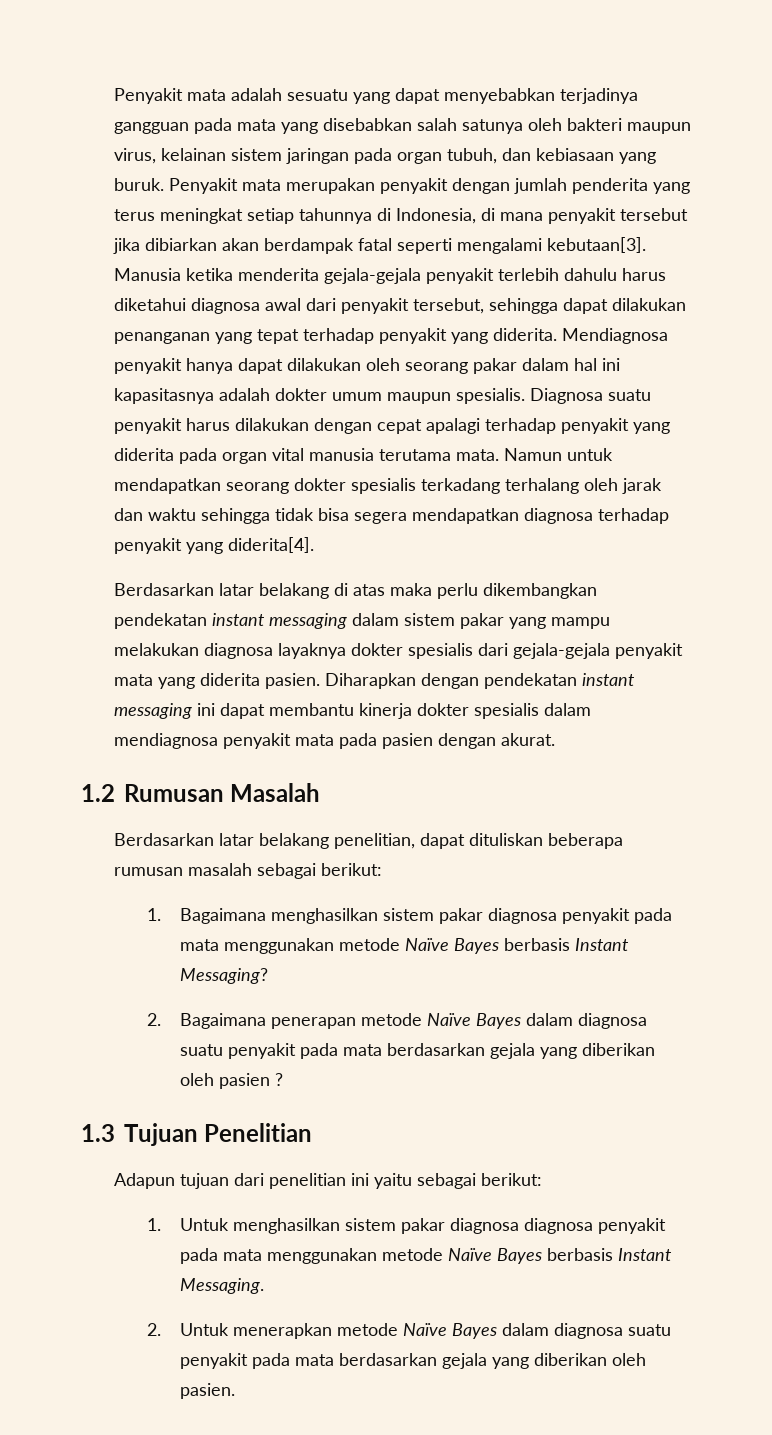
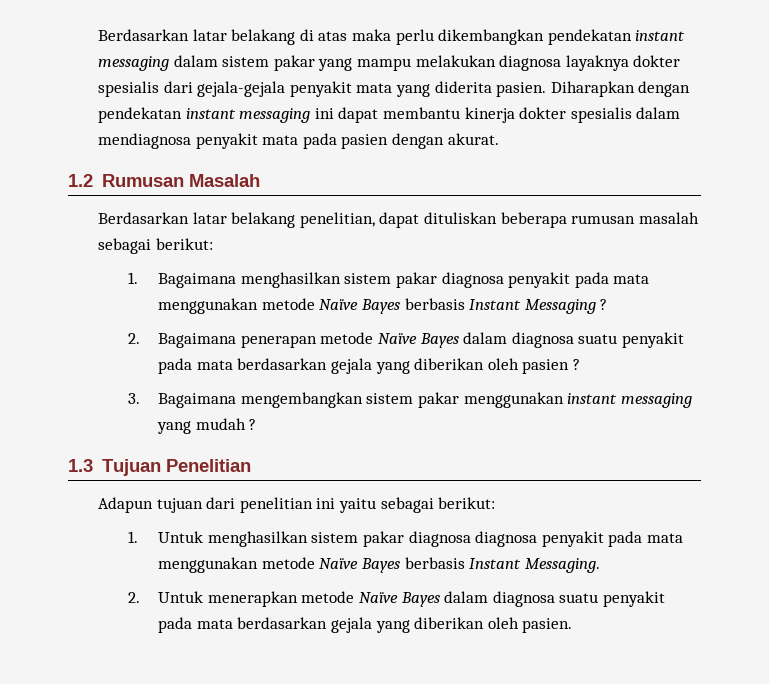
[113,88,638,104] [113,118,691,134] [113,148,656,164] [113,178,690,194] [113,208,688,224] [112,237,646,254] [113,268,666,284] [113,298,686,314] [113,328,668,344] [113,358,620,374] [113,388,651,404] [113,418,670,434] [113,448,613,464] [113,478,662,494] [113,508,669,524] [113,537,314,554] Penyakit mata adalah sesuatu yang dapat menyebabkan terjadinya gangguan pada mata yang disebabkan salah satunya oleh bakteri maupun virus, kelainan sistem jaringan pada organ tubuh, dan kebiasaan yang buruk. Penyakit mata merupakan penyakit dengan jumlah penderita yang terus meningkat setiap tahunnya di Indonesia, di mana penyakit tersebut jika dibiarkan akan berdampak fatal seperti mengalami kebutaan[3]. Manusia ketika menderita gejala-gejala penyakit terlebih dahulu harus diketahui diagnosa awal dari penyakit tersebut, sehingga dapat dilakukan penanganan yang tepat terhadap penyakit yang diderita. Mendiagnosa penyakit hanya dapat dilakukan oleh seorang pakar dalam hal ini kapasitasnya adalah dokter umum maupun spesialis. Diagnosa suatu penyakit harus dilakukan dengan cepat apalagi terhadap penyakit yang diderita pada organ vital manusia terutama mata. Namun untuk mendapatkan seorang dokter spesialis terkadang terhalang oleh jarak dan waktu sehingga tidak bisa segera mendapatkan diagnosa terhadap penyakit yang diderita[4]. // -> (98, 35) none
[179,968,268,984] Messaging? -> [524,299,608,314] Messaging ?
(283, 1079) none -> [128,392,692,408] [157,418,257,434] // 3. Bagaimana mengembangkan sistem pakar menggunakan instant messaging yang mudah ?

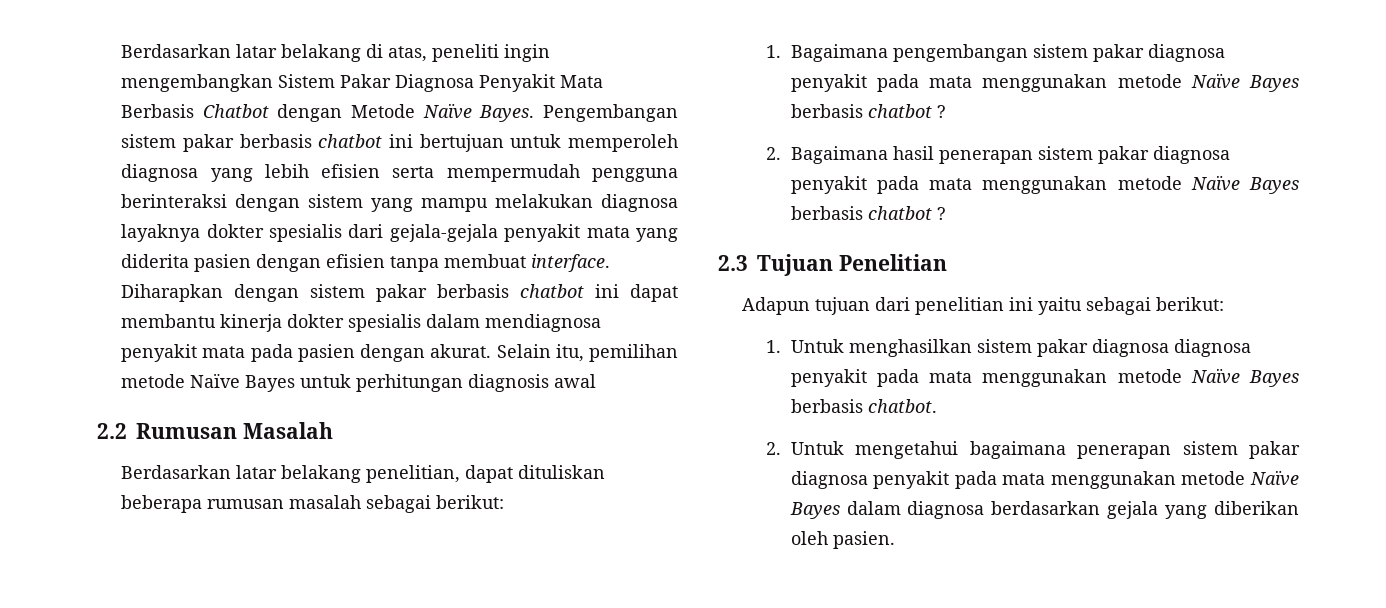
[318,29,686,45] [98,55,315,71] atas maka perlu dikembangkan pendekatan instant messaging dalam sistem pakar -> [388,44,551,62] [121,74,604,92] [121,103,678,122] [121,134,678,152] [121,164,678,182] [121,194,364,212] atas, peneliti ingin mengembangkan Sistem Pakar Diagnosa Penyakit Mata Berbasis Chatbot dengan Metode Naïve Bayes. Pengembangan sistem pakar berbasis chatbot ini bertujuan untuk memperoleh diagnosa yang lebih efisien serta mempermudah pengguna berinteraksi dengan sistem
[496,81,691,97] [98,107,311,123] pasien. Diharapkan dengan pendekatan instant messaging -> [194,254,611,272] [121,284,585,302] pasien dengan efisien tanpa membuat interface. Diharapkan dengan sistem pakar berbasis chatbot
[68,174,93,187] // 1.2 -> [496,344,678,362] [121,373,597,392] [97,423,127,439] Selain itu, pemilihan metode Naïve Bayes untuk perhitungan diagnosis awal // 2.2
[240,272,341,288] menghasilkan -> [892,44,1028,62] pengembangan
[469,299,596,314] Instant Messaging -> [867,104,932,118] chatbot
[240,332,684,348] [158,358,580,374] [128,392,692,408] [157,418,257,434] [68,459,93,472] penerapan metode Naïve Bayes dalam diagnosa suatu penyakit pada mata berdasarkan gejala yang diberikan oleh pasien ? // 3. Bagaimana mengembangkan sistem pakar menggunakan instant messaging yang mudah ? // 1.3 -> [892,146,1230,164] [790,175,1299,194] [790,206,946,220] [718,255,748,271] hasil penerapan sistem pakar diagnosa penyakit pada mata menggunakan metode Naïve Bayes berbasis chatbot ? // 2.3
[469,558,600,573] Instant Messaging. -> [867,399,937,413] chatbot.
[207,591,665,607] [158,617,233,633] menerapkan metode Naïve Bayes dalam diagnosa suatu penyakit pada mata -> [855,441,1300,459] [790,470,1299,489] [789,501,985,519] mengetahui bagaimana penerapan sistem pakar diagnosa penyakit pada mata menggunakan metode Naïve Bayes dalam diagnosa

